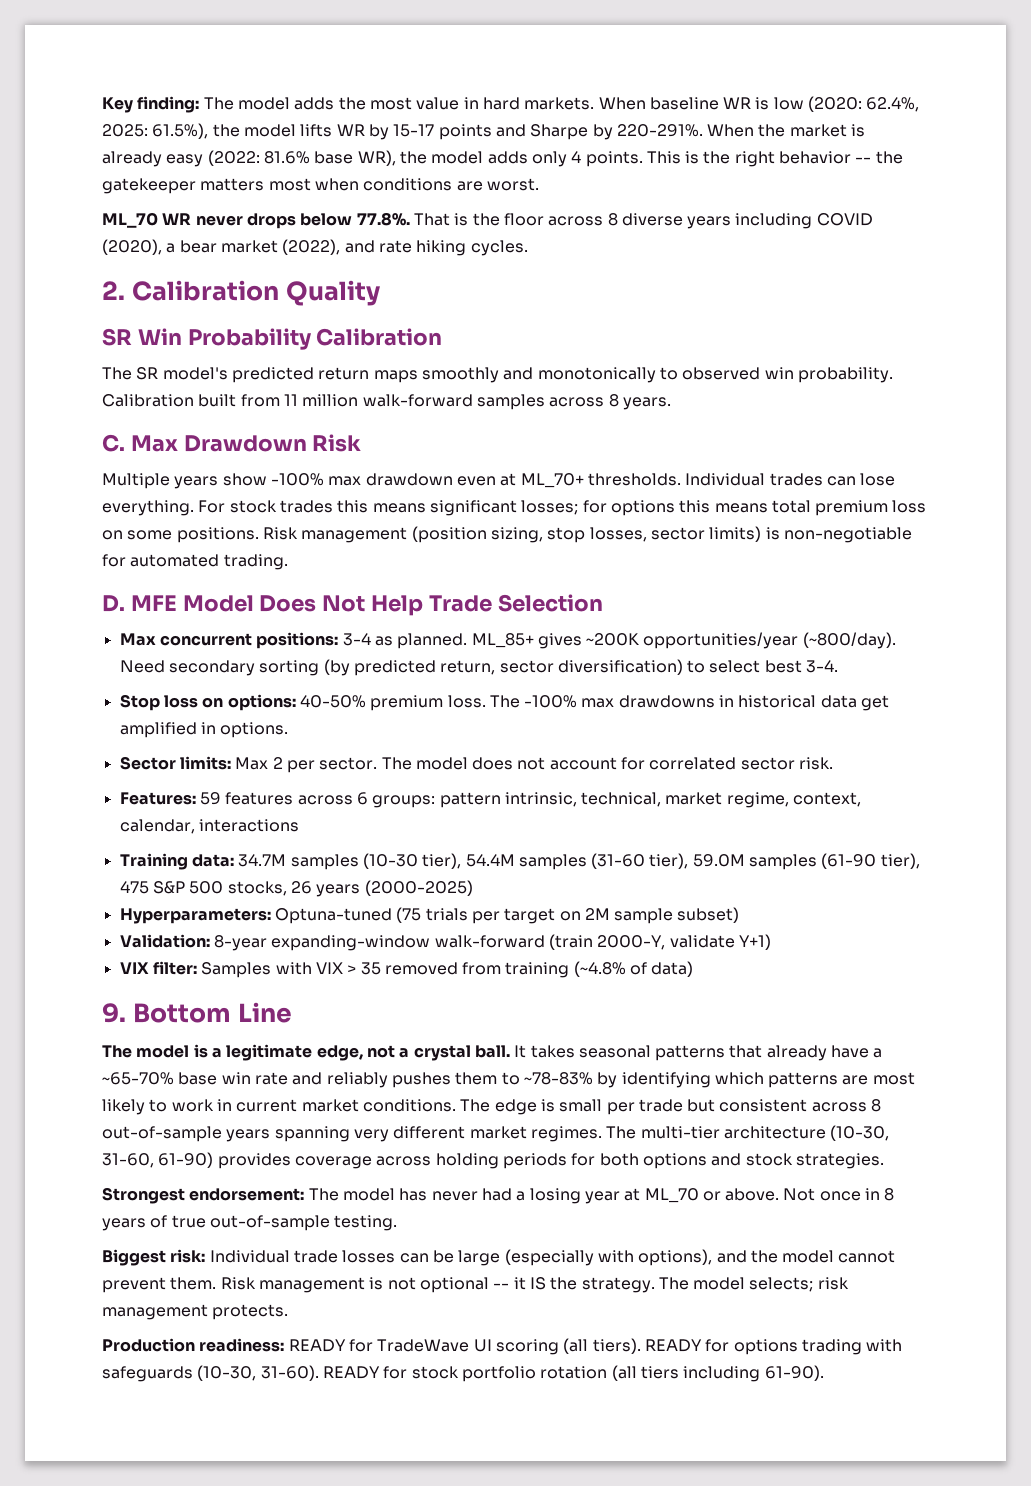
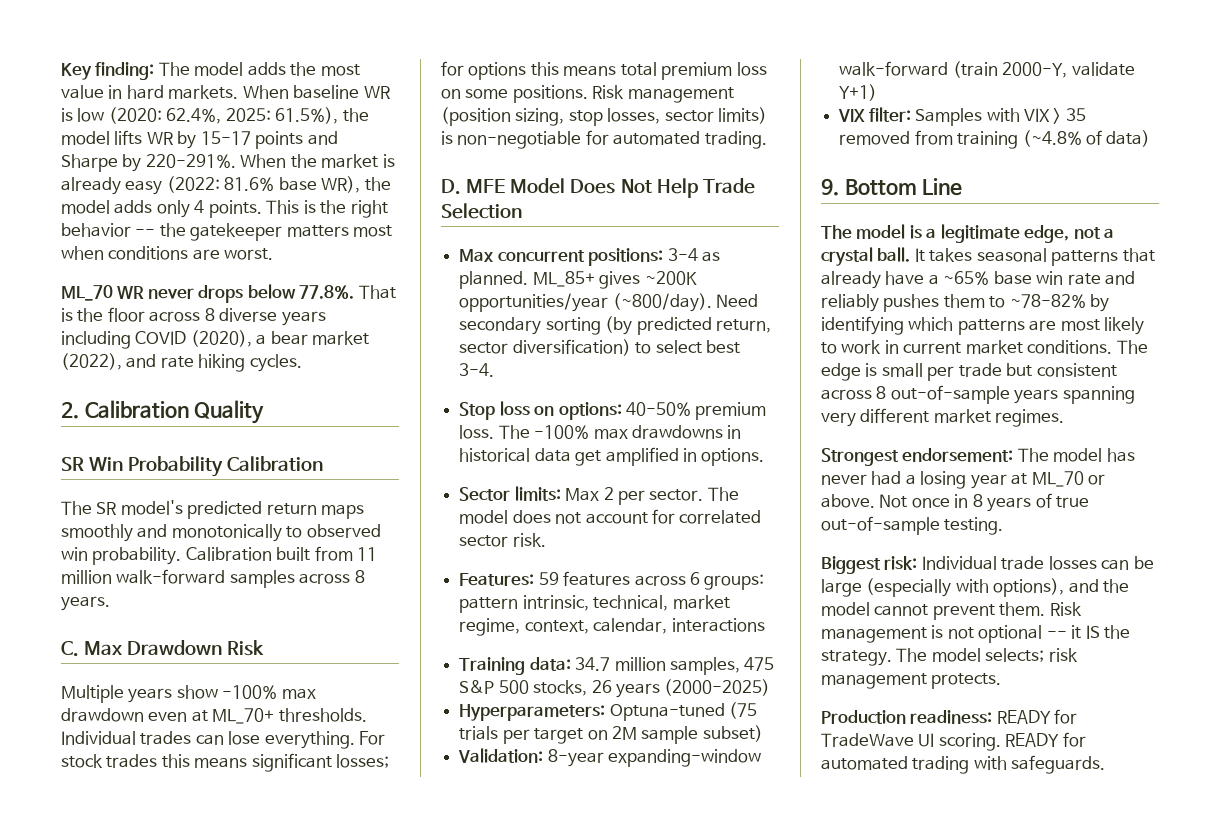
[238,853,920,870] 34.7M samples (10-30 tier), 54.4M samples (31-60 tier), 59.0M samples (61-90 tier), -> [575,657,740,675] 34.7 million samples,
[102,1072,174,1085] ~65-70% -> [943,271,990,285] ~65%
[523,1072,593,1085] ~78-83% -> [1009,294,1086,308] ~78-82%
[606,1125,890,1141] [102,1152,884,1169] The multi-tier architecture (10-30, 31-60, 61-90) provides coverage across holding periods for both options and stock strategies. -> (1065, 418) none
[495,1338,798,1355] scoring (all tiers). READY for options -> [938,732,1086,751] [821,756,908,770] scoring. READY for automated
[102,1365,824,1382] safeguards (10-30, 31-60). READY for stock portfolio rotation (all tiers including 61-90). -> [1011,755,1106,774] safeguards.

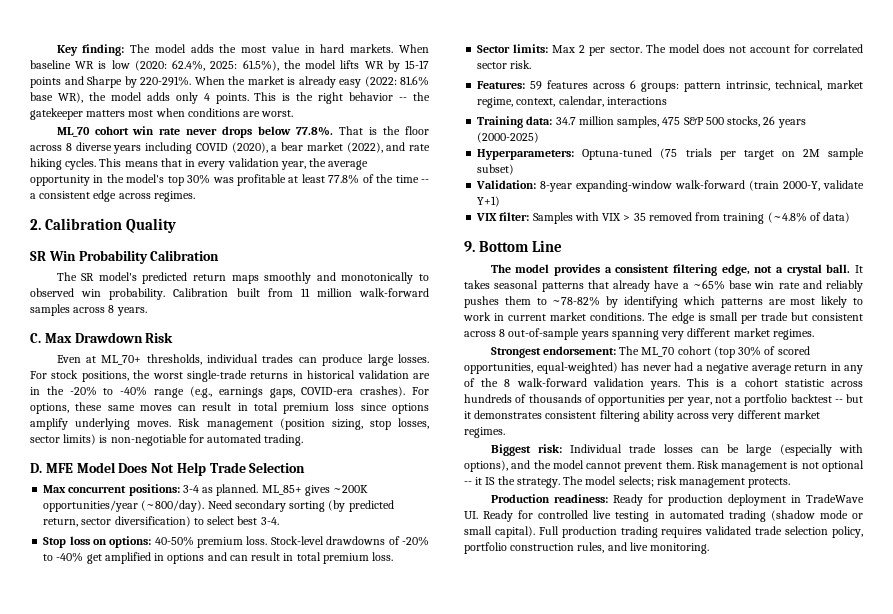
[117,286,145,299] WR -> [94,126,181,135] cohort win rate
(302, 363) none -> [99,158,369,170] [30,174,430,186] [30,190,195,202] This means that in every validation year, the average opportunity in the model's top 30% was profitable at least 77.8% of the time -- a consistent edge across regimes.
[61,685,316,703] [61,708,367,724] [61,731,386,749] [61,753,390,772] [441,61,767,80] [441,85,588,103] Multiple years show -100% max drawdown even at ML_70+ thresholds. Individual trades can lose everything. For stock trades this means significant losses; for options this means total premium loss on some positions. -> [56,354,429,366] [30,370,430,382] [30,386,429,398] [30,402,429,414] [30,418,172,430] Even at ML_70+ thresholds, individual trades can produce large losses. For stock positions, the worst single-trade returns in historical validation are in the -20% to -40% range (e.g., earnings gaps, COVID-era crashes). For options, these same moves can result in total premium loss since options amplify underlying moves.
[498,425,742,439] [459,447,765,466] The -100% max drawdowns in historical data get amplified in options. -> [270,536,429,546] [43,552,394,564] Stock-level drawdowns of -20% to -40% get amplified in options and can result in total premium loss.
[909,224,1020,243] is a legitimate -> [553,264,717,276] provides a consistent filtering
[1053,448,1135,462] [821,471,1106,489] [821,493,1090,512] [821,516,1004,535] model has never had a losing year at ML_70 or above. Not once in 8 years of true out-of-sample testing. -> [641,346,810,358] [464,362,863,374] [464,378,863,390] [464,394,863,406] [464,410,820,422] [464,427,505,438] ML_70 cohort (top 30% of scored opportunities, equal-weighted) has never had a negative average return in any of the 8 walk-forward validation years. This is a cohort statistic across hundreds of thousands of opportunities per year, not a portfolio backtest -- but it demonstrates consistent filtering ability across very different market regimes.
[996,709,1078,724] [821,732,1086,751] [821,755,1106,774] READY for TradeWave UI scoring. READY for automated trading with safeguards. -> [612,494,864,506] [464,510,863,522] [464,526,863,538] [464,542,710,554] Ready for production deployment in TradeWave UI. Ready for controlled live testing in automated trading (shadow mode or small capital). Full production trading requires validated trade selection policy, portfolio construction rules, and live monitoring.

